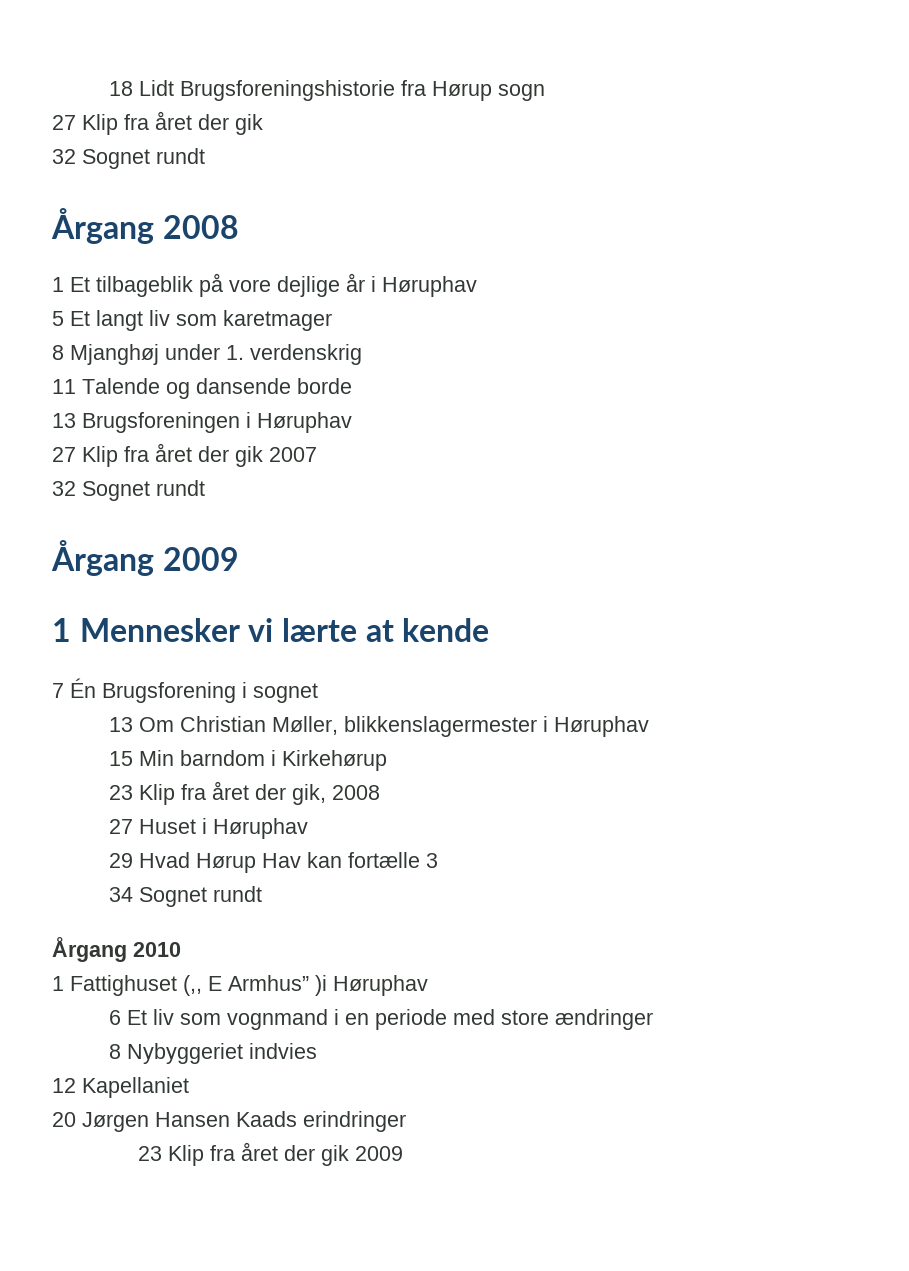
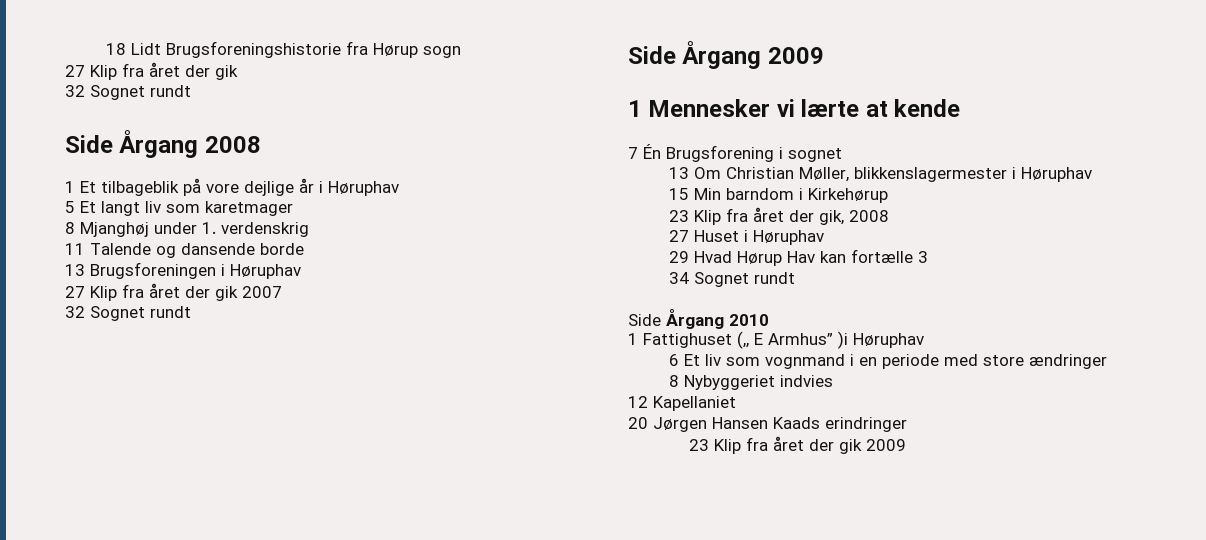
(205, 156) none -> [65,135,113,153] Side
(205, 488) none -> [628,46,676,64] Side
(263, 894) none -> [628,314,661,326] Side

